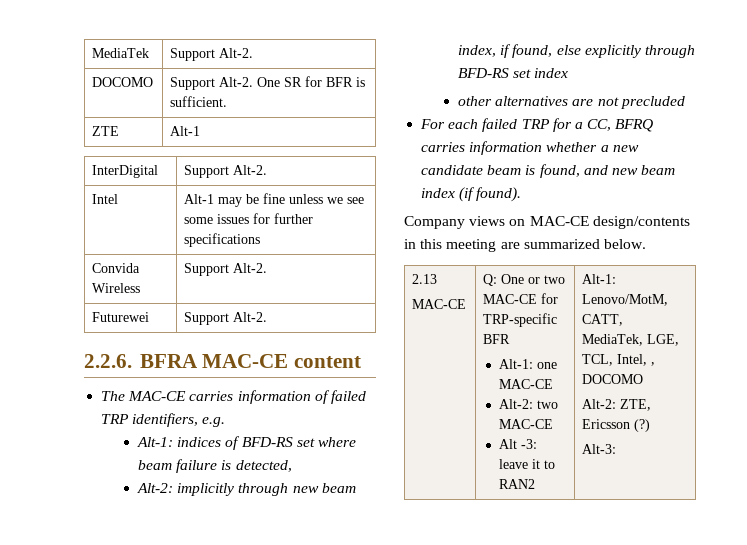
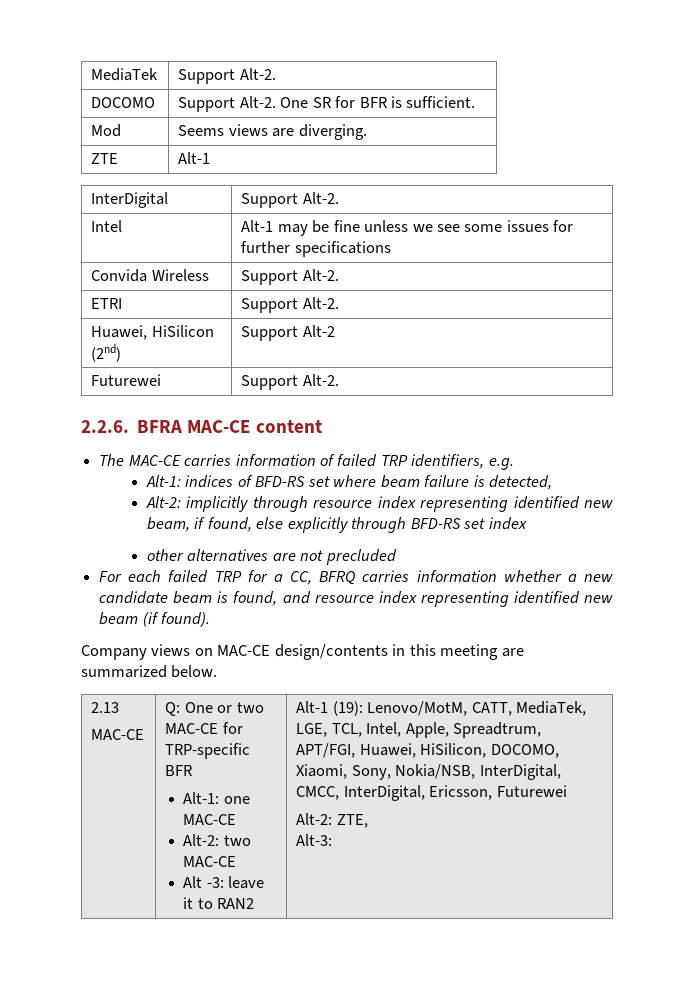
(228, 101) none -> [91,124,122,137] [178,124,367,140] // Mod | Seems views are diverging.
(268, 268) none -> [91,298,123,309] [241,297,339,313] [91,325,214,340] [91,344,122,362] [241,325,335,341] // ETRI | Support Alt-2. // Huawei, HiSilicon (2nd) | Support Alt-2
[292,483,356,493] [458,45,497,57] new beam index, -> [313,496,613,512] [147,517,191,532] resource index representing identified new beam,
[611,165,676,175] [421,188,456,198] new beam index -> [314,591,613,607] [99,612,139,625] resource index representing identified new beam
[582,274,617,284] Alt-1: -> [296,701,363,716] Alt-1 (19):
[651,362,656,366] [582,374,644,384] , DOCOMO -> [405,722,542,738] [296,743,559,758] [296,764,561,780] [296,785,567,801] Apple, Spreadtrum, APT/FGI, Huawei, HiSilicon, DOCOMO, Xiaomi, Sony, Nokia/NSB, InterDigital, CMCC, InterDigital, Ericsson, Futurewei
[582,419,651,432] Ericsson (?) -> (368, 821) none

